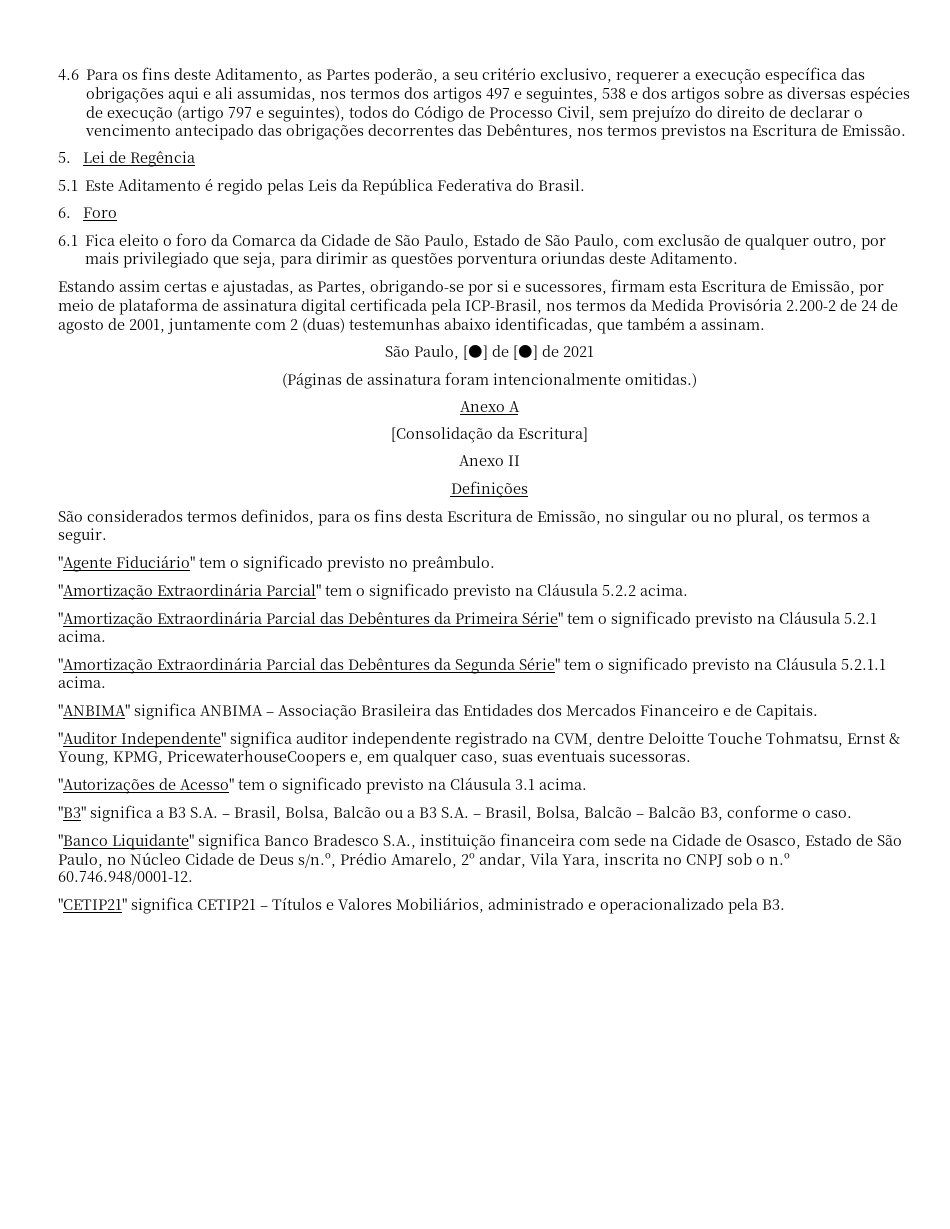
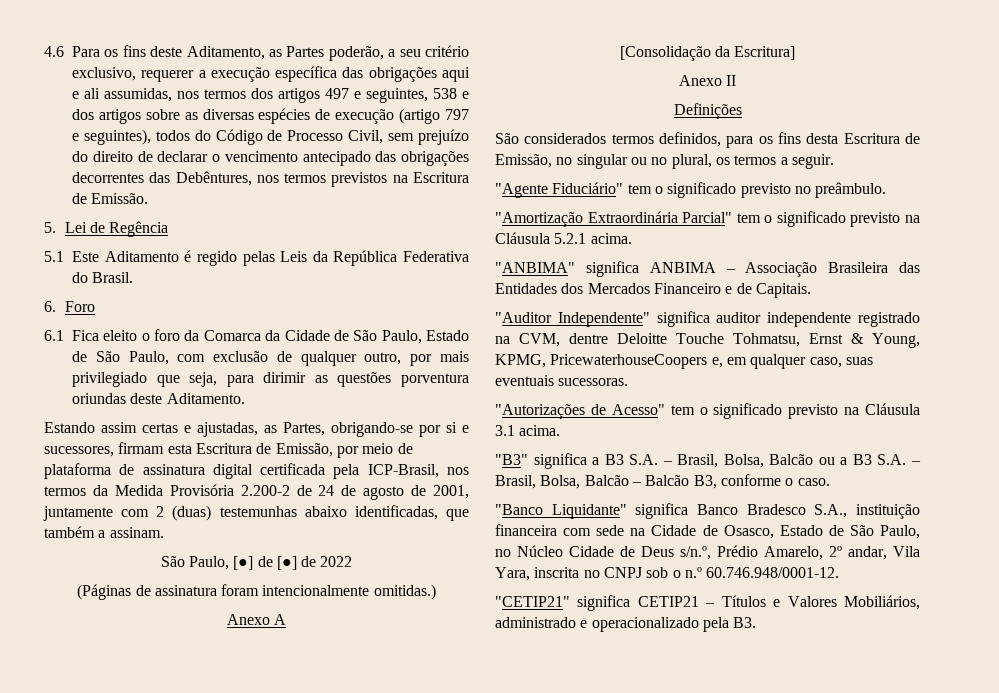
[562,346,594,357] 2021 -> [320,556,353,567] 2022
[602,584,688,596] [58,611,877,628] [58,630,106,642] [58,657,886,674] 5.2.2 acima. // "Amortização Extraordinária Parcial das Debêntures da Primeira Série" tem o significado previsto na Cláusula 5.2.1 acima. // "Amortização Extraordinária Parcial das Debêntures da Segunda Série" tem o significado previsto na Cláusula 5.2.1.1 -> [554,233,587,244] 5.2.1

